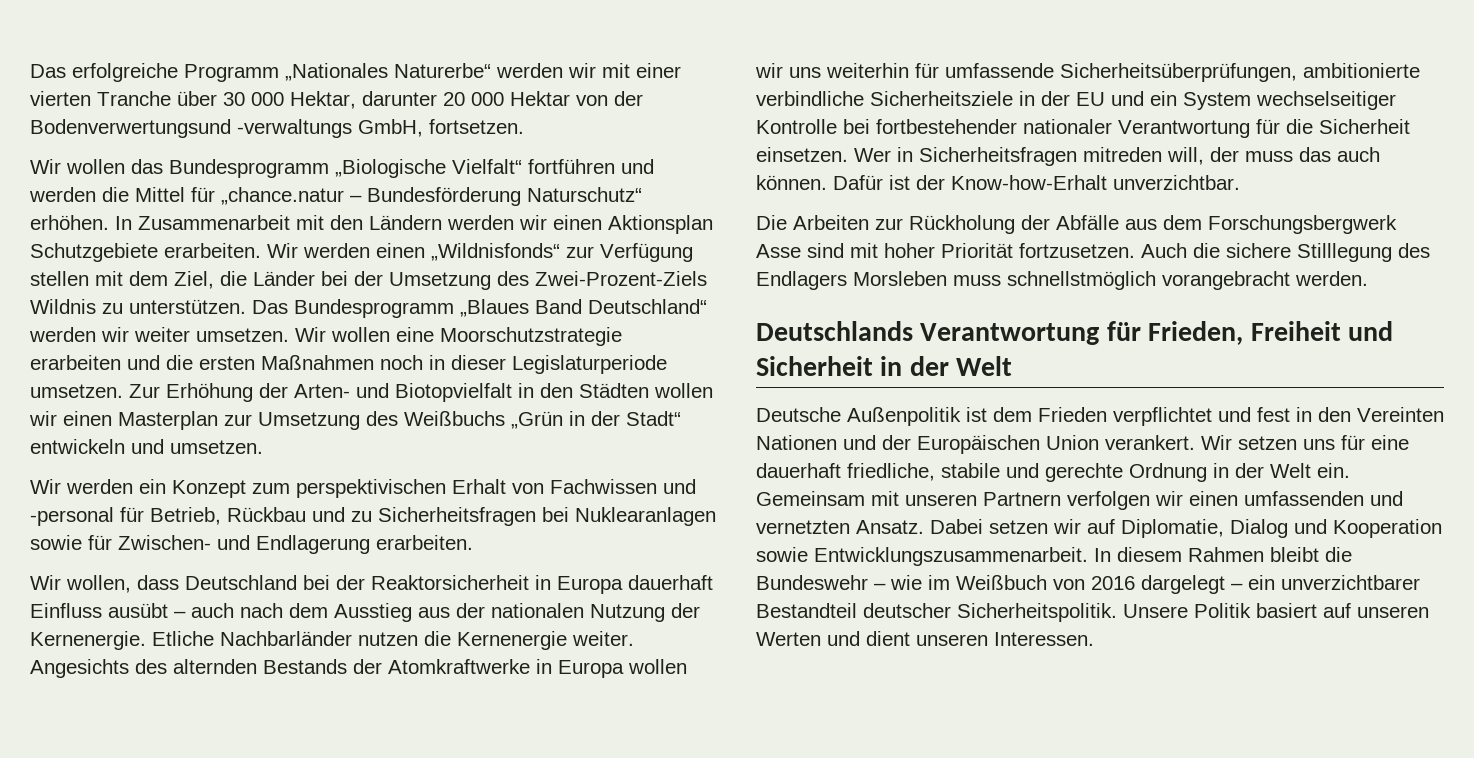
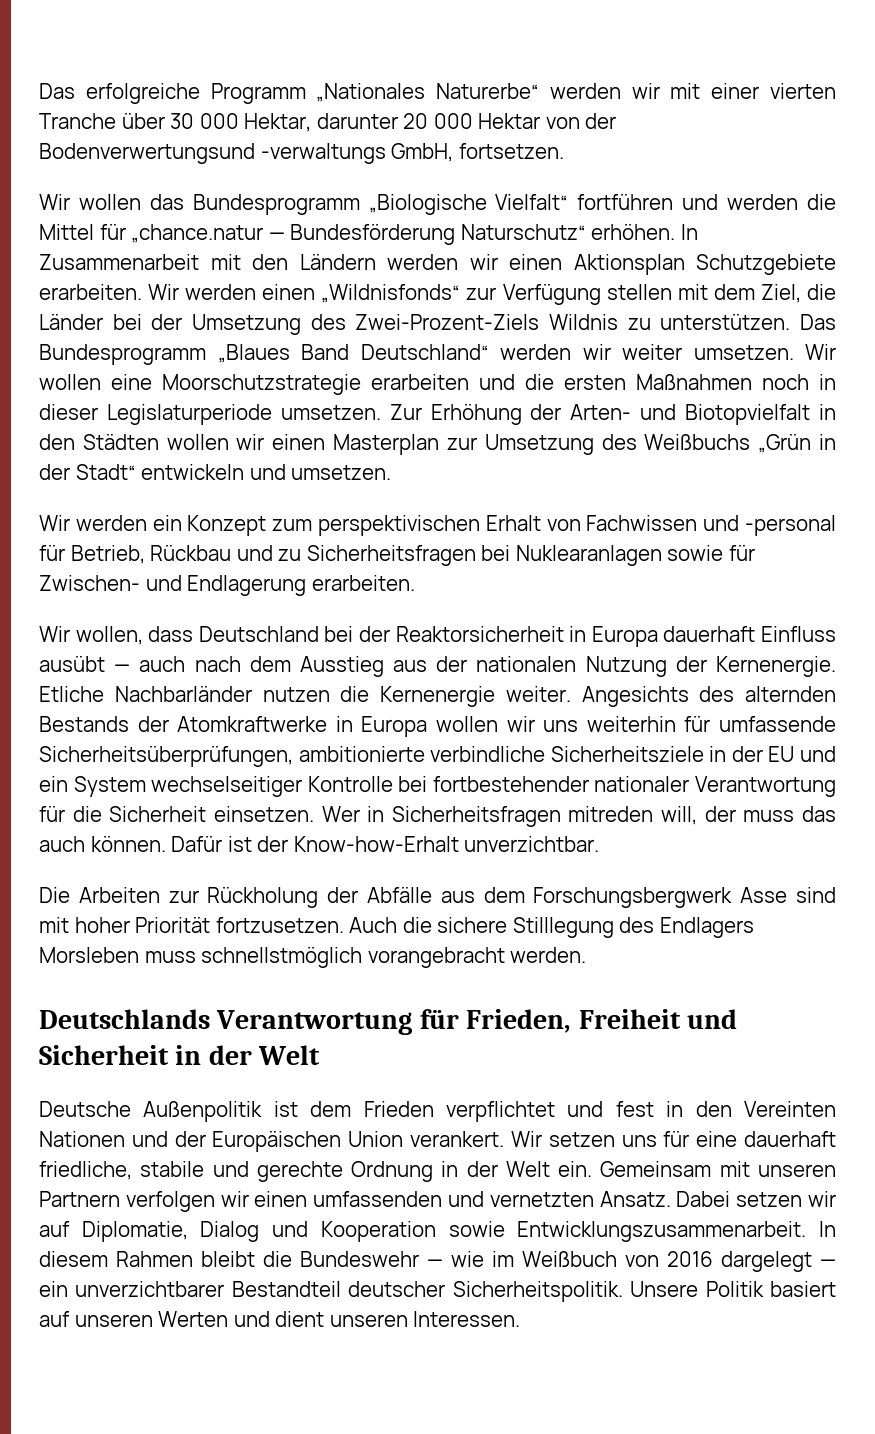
[350,195,362,202] – -> [268,232,285,240] —
[174,611,186,618] – -> [114,664,131,672] —
[874,583,886,590] – -> [427,1259,443,1267] —
[1231,583,1243,590] – -> [820,1259,836,1267] —

